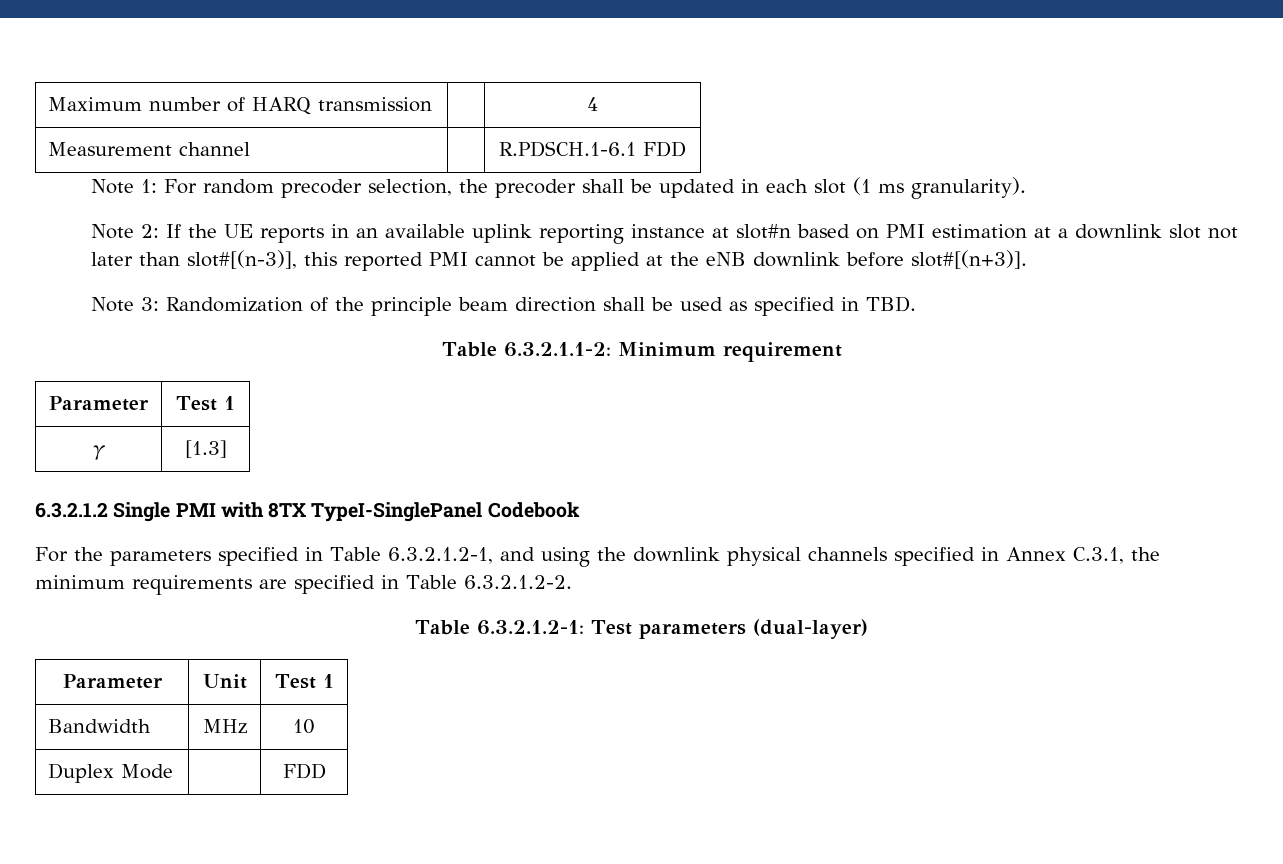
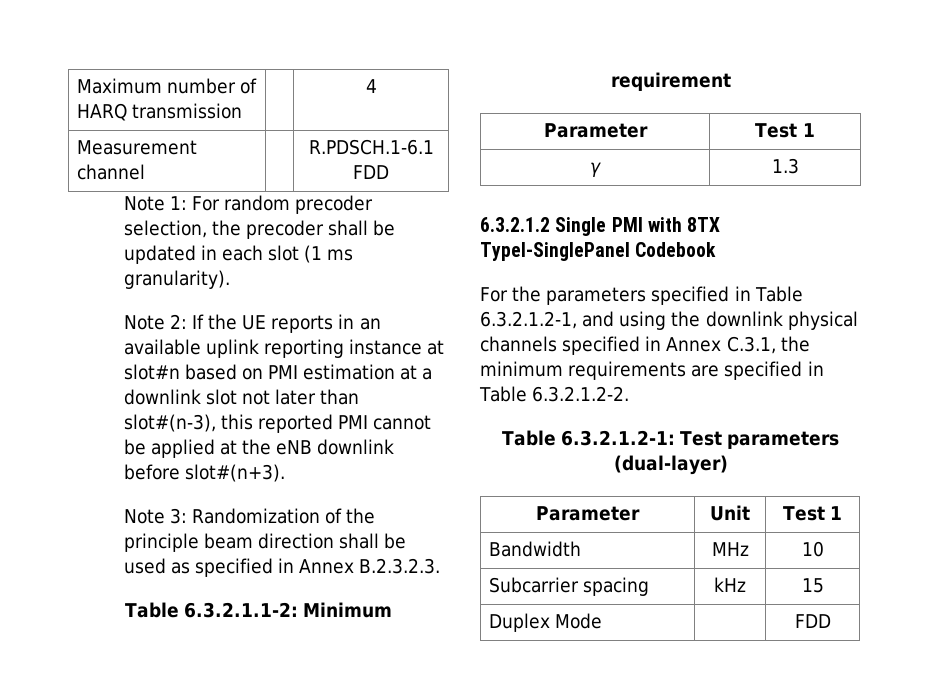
[186,250,297,269] slot#[(n-3)], -> [123,414,216,432] slot#(n-3),
[910,250,1027,269] slot#[(n+3)]. -> [184,464,285,482] slot#(n+3).
[865,296,916,312] TBD. -> [299,558,441,574] Annex B.2.3.2.3.
[184,440,227,458] [1.3] -> [771,158,799,174] 1.3
(315, 726) none -> [489,577,650,596] [714,577,746,592] [801,578,824,593] // Subcarrier spacing | kHz | 15

